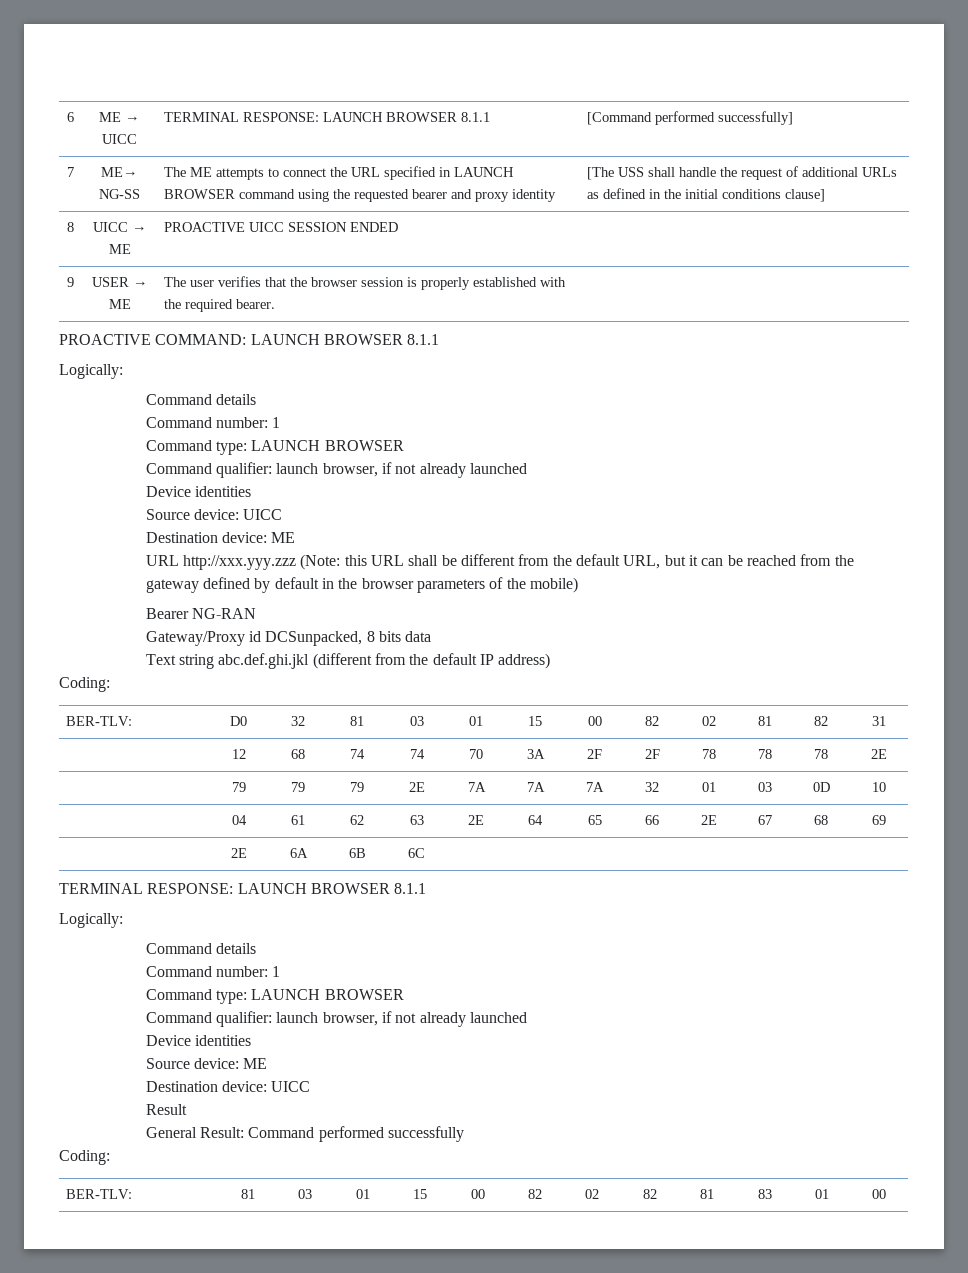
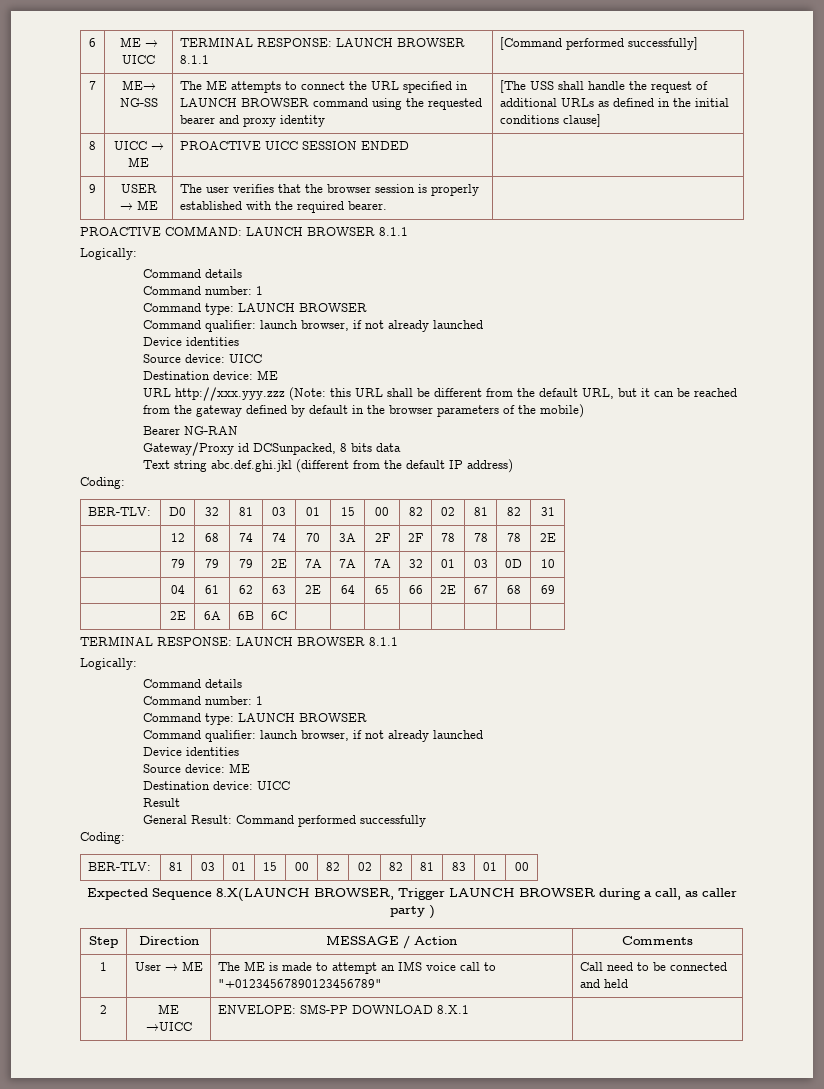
(886, 1194) none -> [87,888,737,901] [389,905,435,919] [89,936,118,948] [138,936,199,945] [326,935,457,949] [622,936,693,945] [100,962,107,971] [134,961,203,971] [218,961,497,974] [218,979,383,988] [580,962,728,971] [580,979,629,988] [100,1005,107,1014] [158,1004,179,1014] [145,1022,192,1031] [218,1004,470,1014] // Expected Sequence 8.X(LAUNCH BROWSER, Trigger LAUNCH BROWSER during a call, as caller party ) // Step | Direction | MESSAGE / Action | Comments // 1 | User → ME | The ME is made to attempt an IMS voice call to "+01234567890123456789" | Call need to be connected and held // 2 | ME →UICC | ENVELOPE: SMS-PP DOWNLOAD 8.X.1 |

